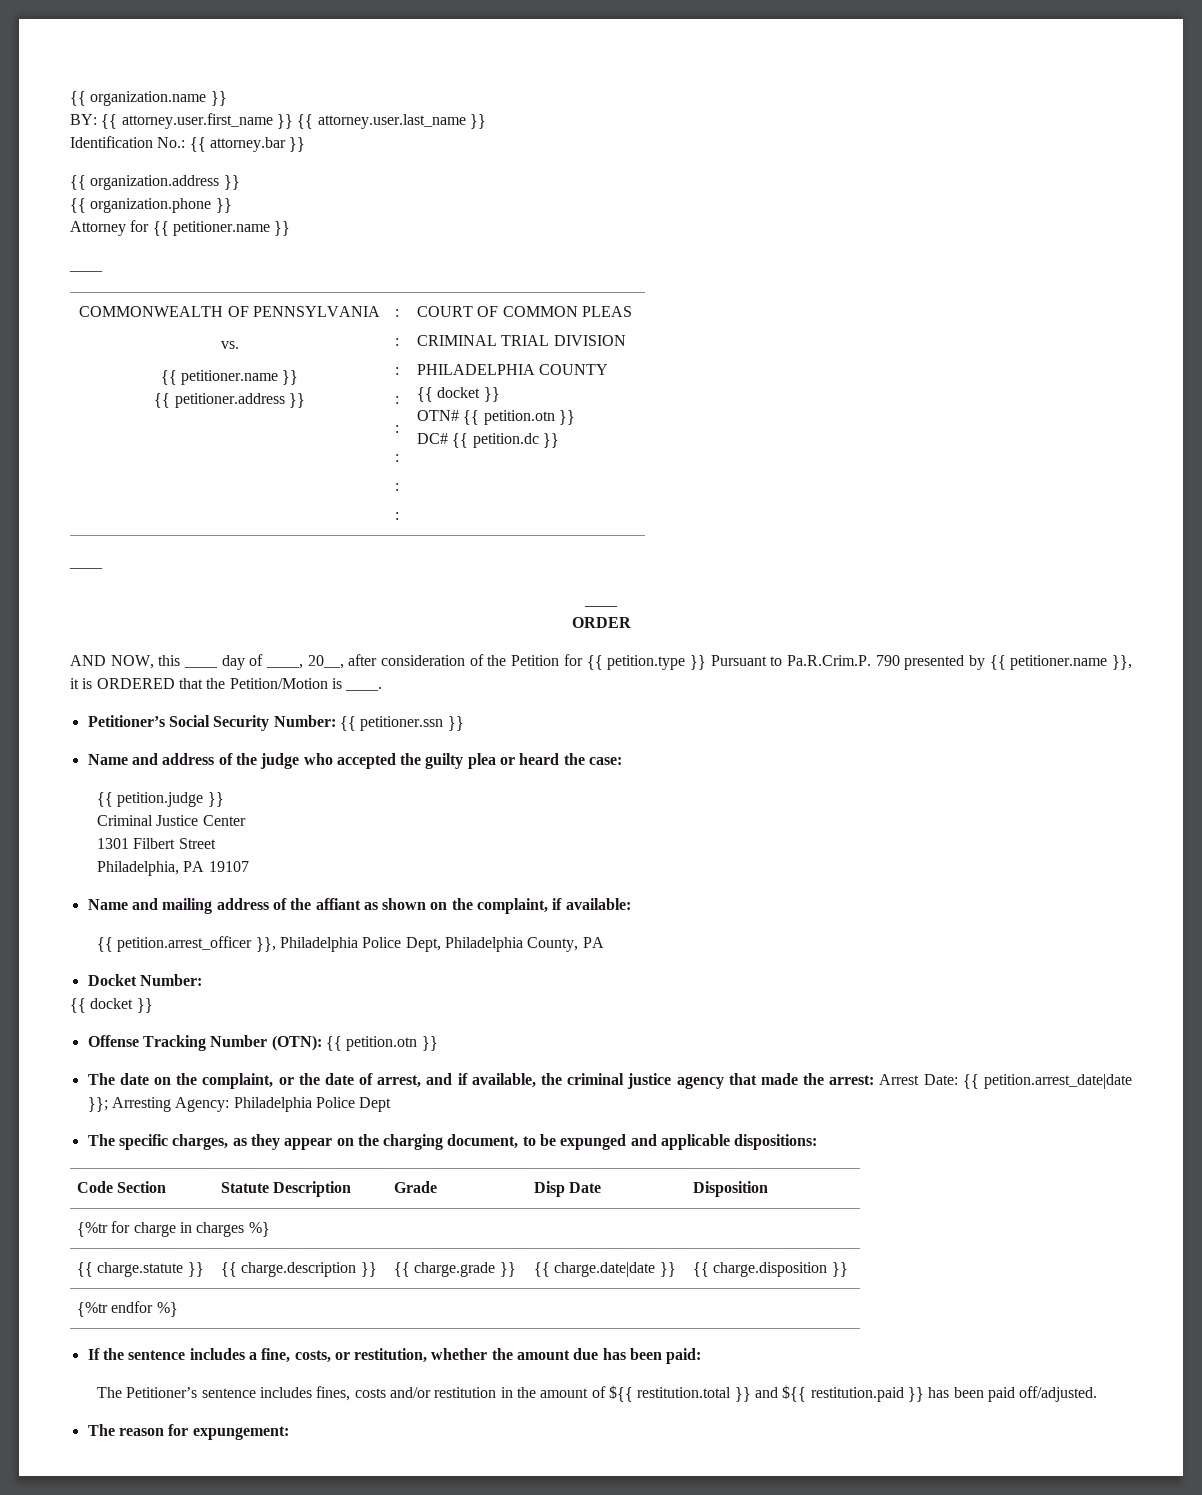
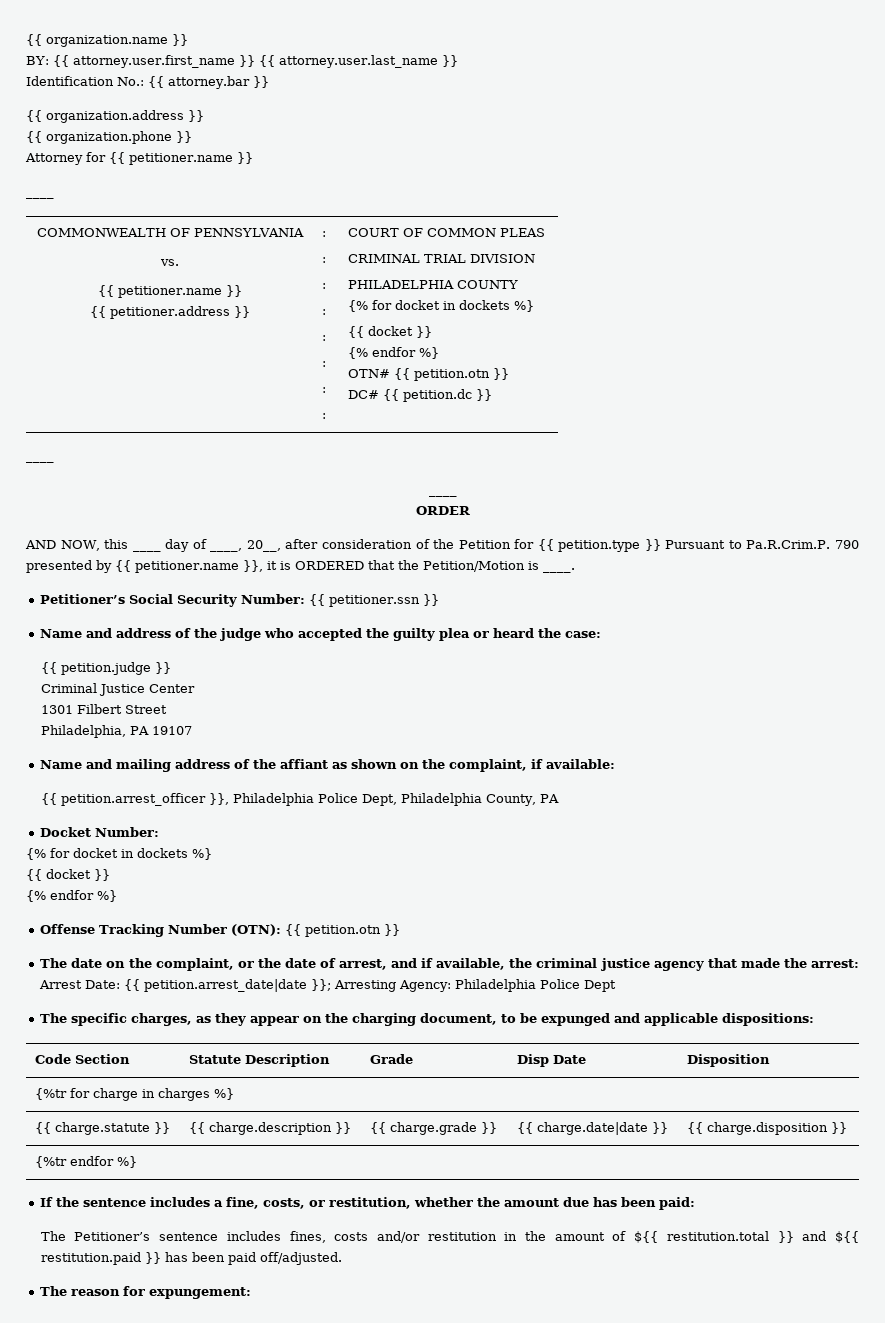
[417,387,500,402] // {{ docket }} -> [348,300,535,312] [348,326,433,338] [348,347,440,359] // {% for docket in dockets %} // {{ docket }} // {% endfor %}
[70,998,153,1013] // {{ docket }} -> [26,848,212,860] [26,869,110,881] [26,890,117,902] // {% for docket in dockets %} // {{ docket }} // {% endfor %}

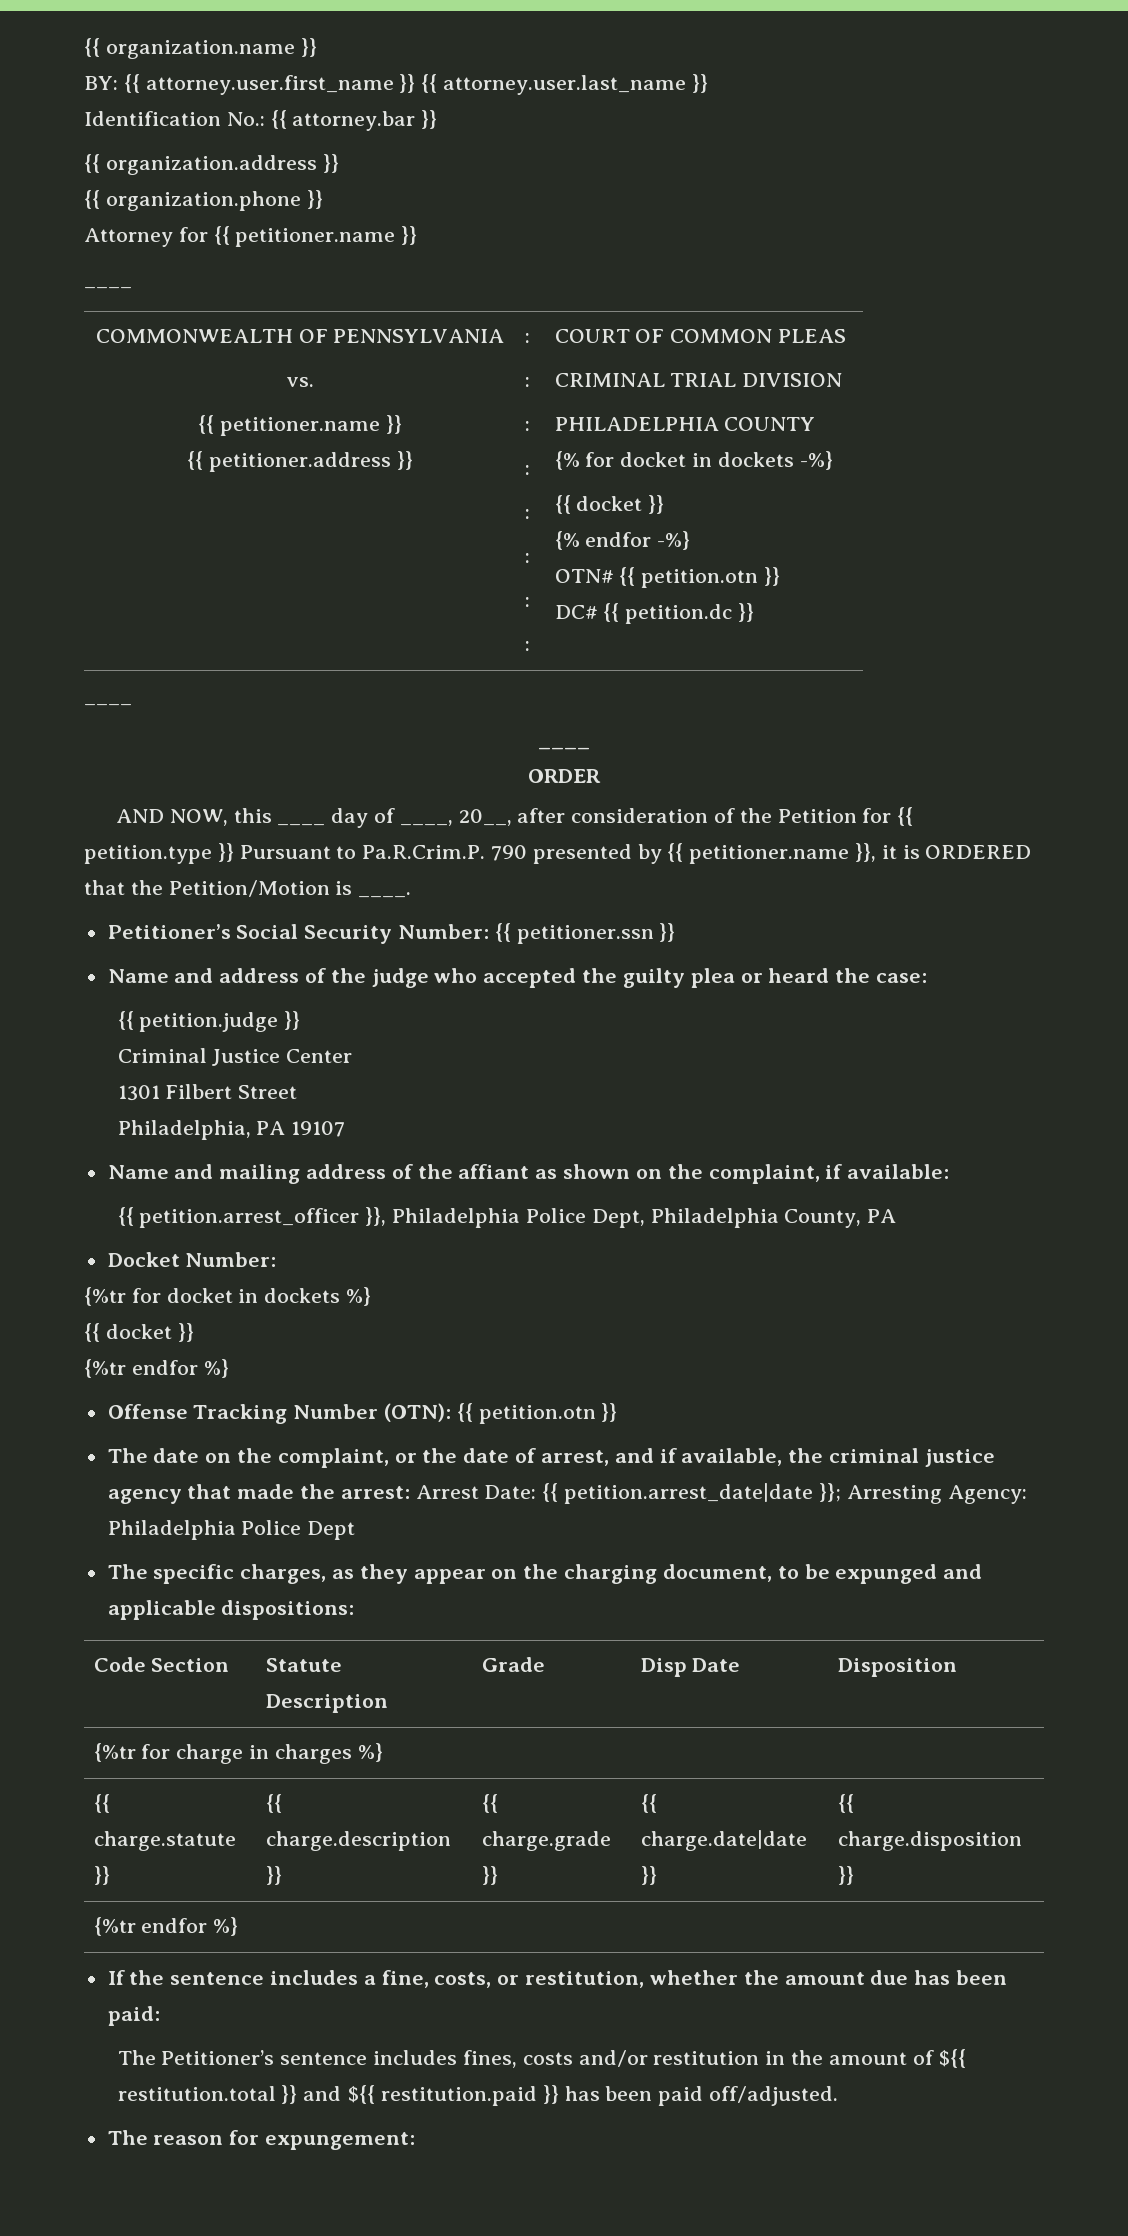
[514,300,535,312] [348,326,433,338] [348,347,440,359] %} // {{ docket }} // {% endfor %} -> [799,451,833,470] [554,495,665,514] [554,531,691,550] -%} // {{ docket }} // {% endfor -%}
[26,848,212,860] [26,869,110,881] [26,890,46,902] {% for docket in dockets %} // {{ docket }} // {% -> [84,1287,372,1306] [84,1323,194,1342] [84,1359,126,1378] {%tr for docket in dockets %} // {{ docket }} // {%tr

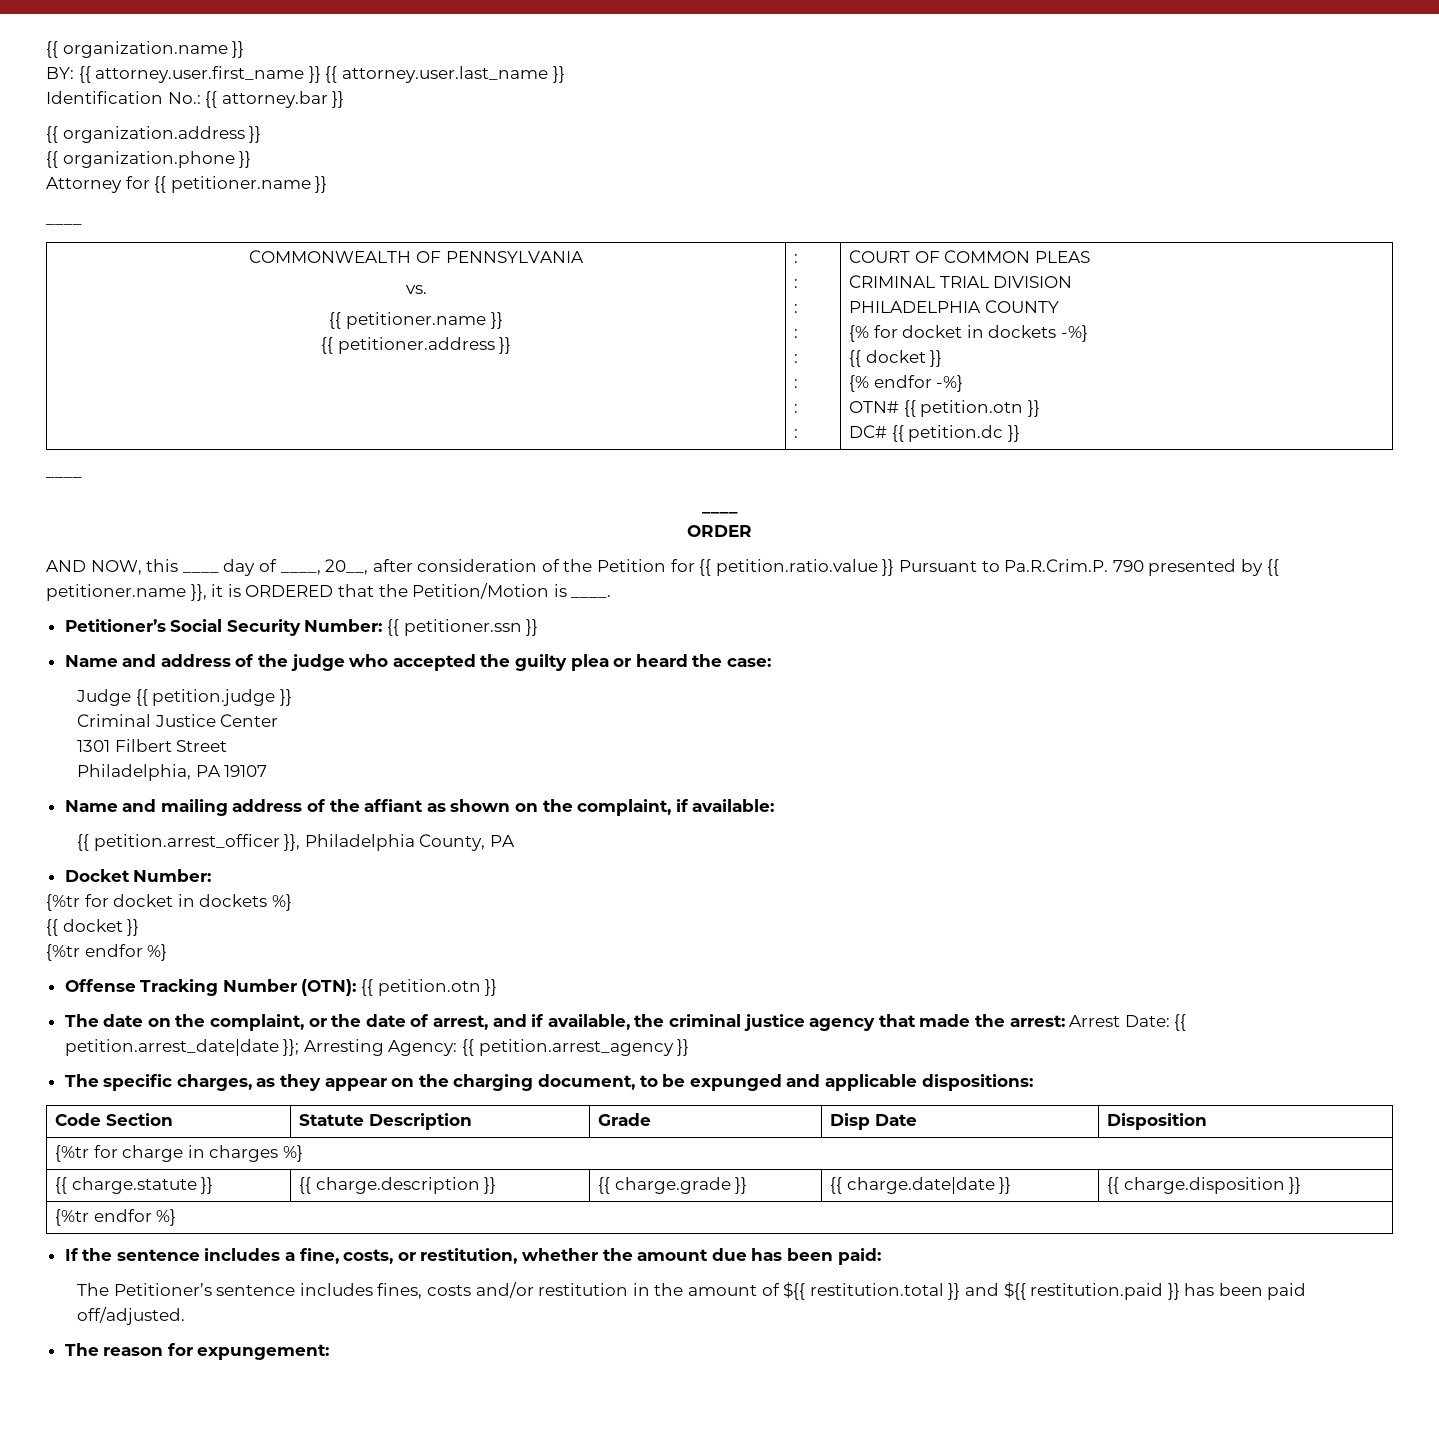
[84,845,212,864] petition.type -> [715,559,878,576] petition.ratio.value
(927, 978) none -> [76,689,132,706] Judge
[525,1208,779,1228] Police Dept, Philadelphia -> (415, 842) none
[107,1520,356,1540] Philadelphia Police Dept -> [462,1039,690,1056] {{ petition.arrest_agency }}

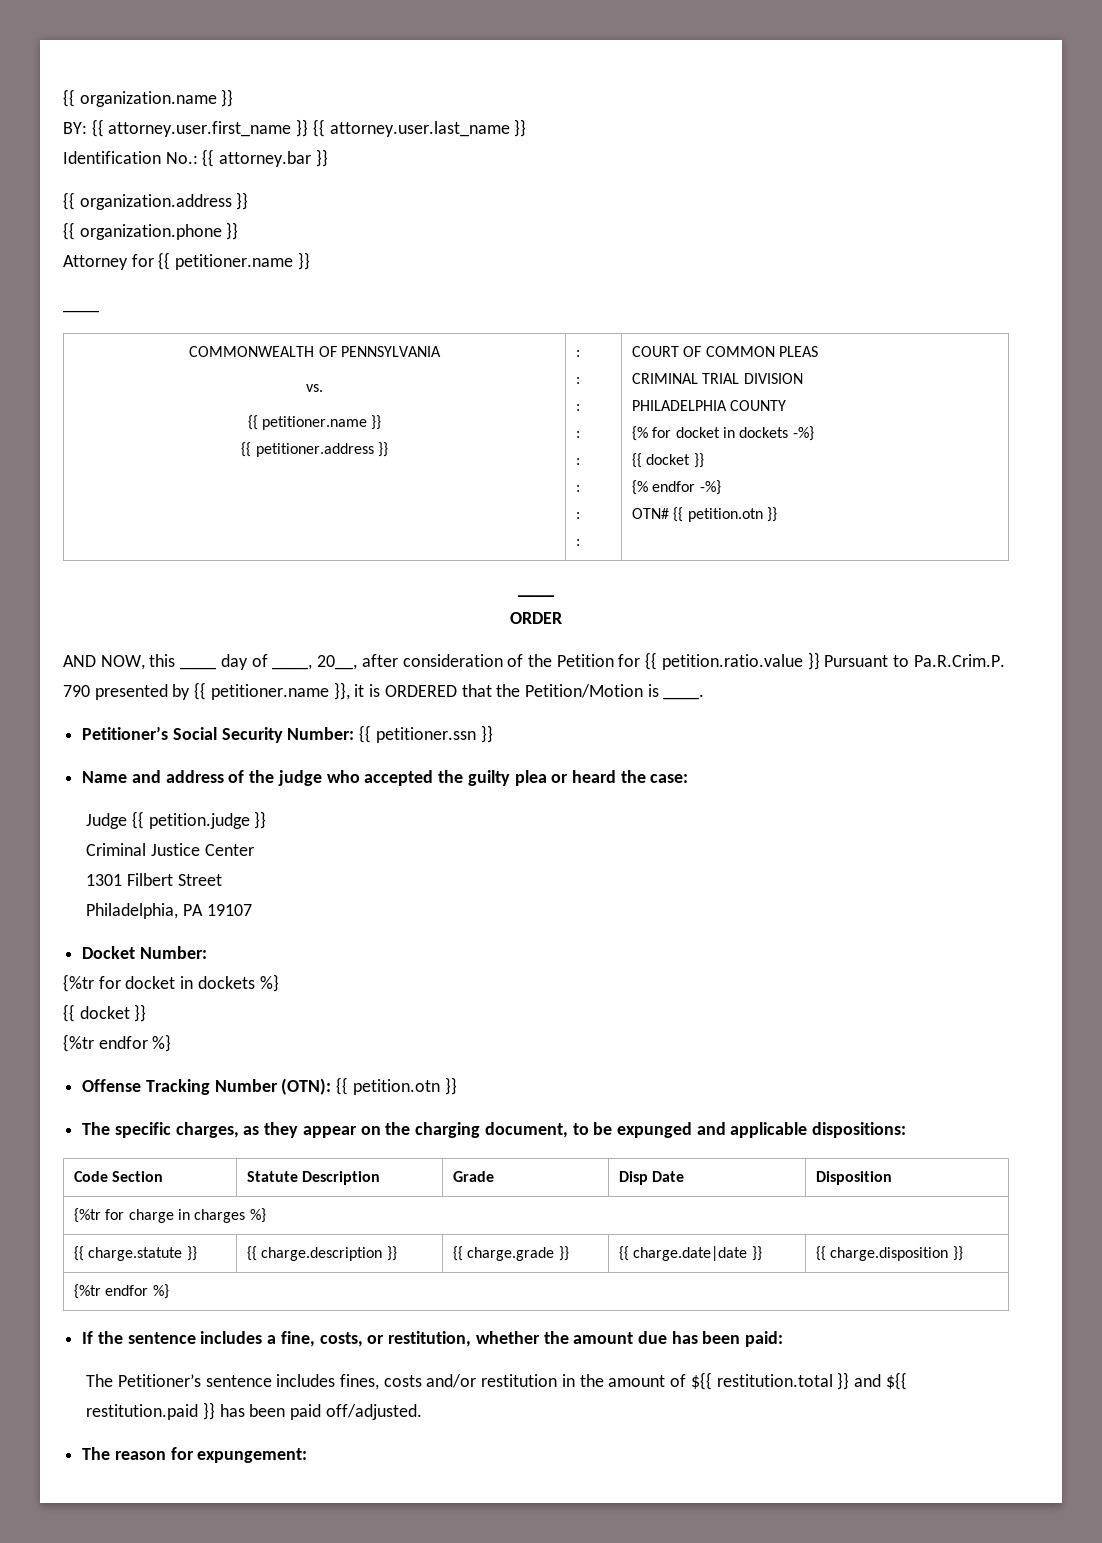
[848,425,1020,442] [46,477,82,478] // DC# {{ petition.dc }} // ____ -> (777, 514) none
[64,799,775,816] [77,834,516,851] // Name and mailing address of the affiant as shown on the complaint, if available: // {{ petition.arrest_officer }}, Philadelphia County, PA -> (252, 910) none
[64,1014,1187,1031] [64,1039,690,1056] // The date on the complaint, or the date of arrest, and if available, the criminal justice agency that made the arrest: Arrest Date: {{ petition.arrest_date|date }}; Arresting Agency: {{ petition.arrest_agency }} -> (457, 1086) none

